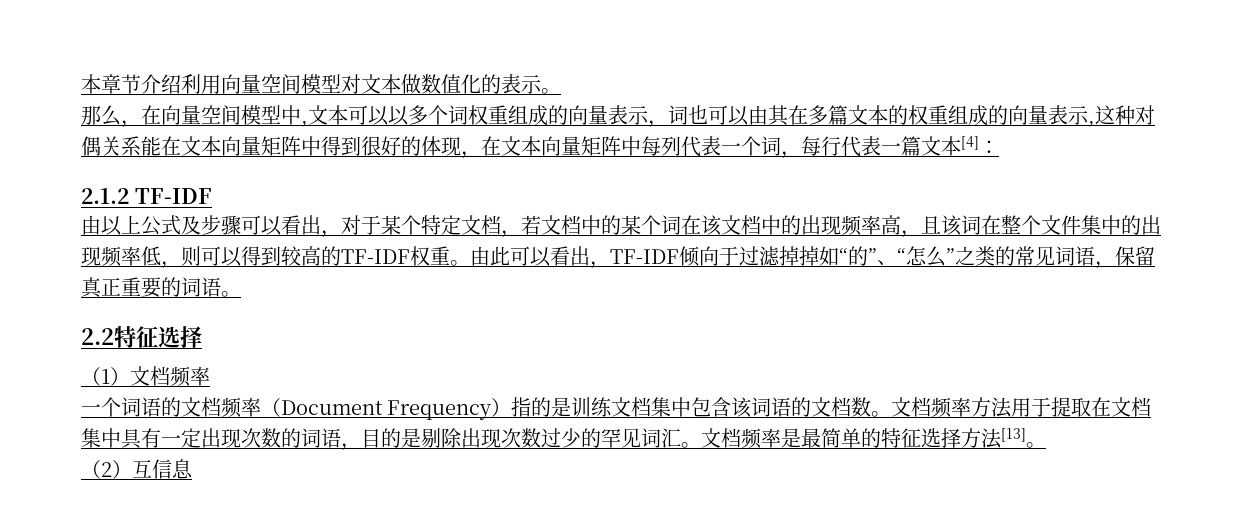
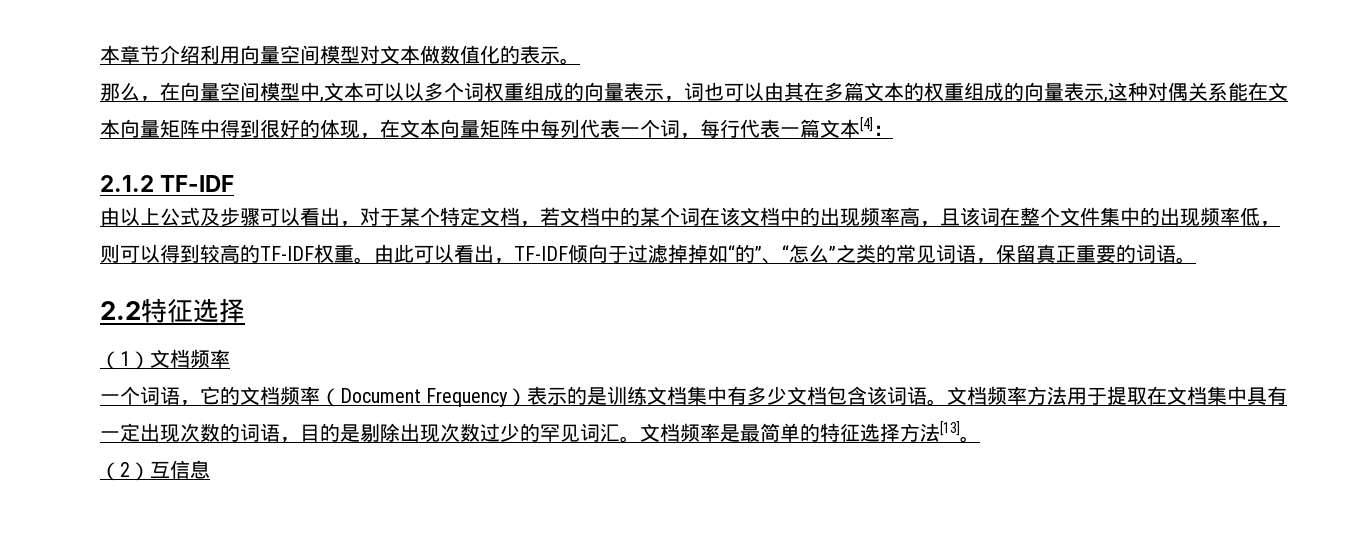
(161, 407) none -> [180,386,220,406] ，它
[511,397,532,417] 指 -> [527,386,568,405] 表示
(692, 407) none -> [727,386,828,405] 有多少文档
[791,397,872,417] 的文档数 -> (928, 395) none

